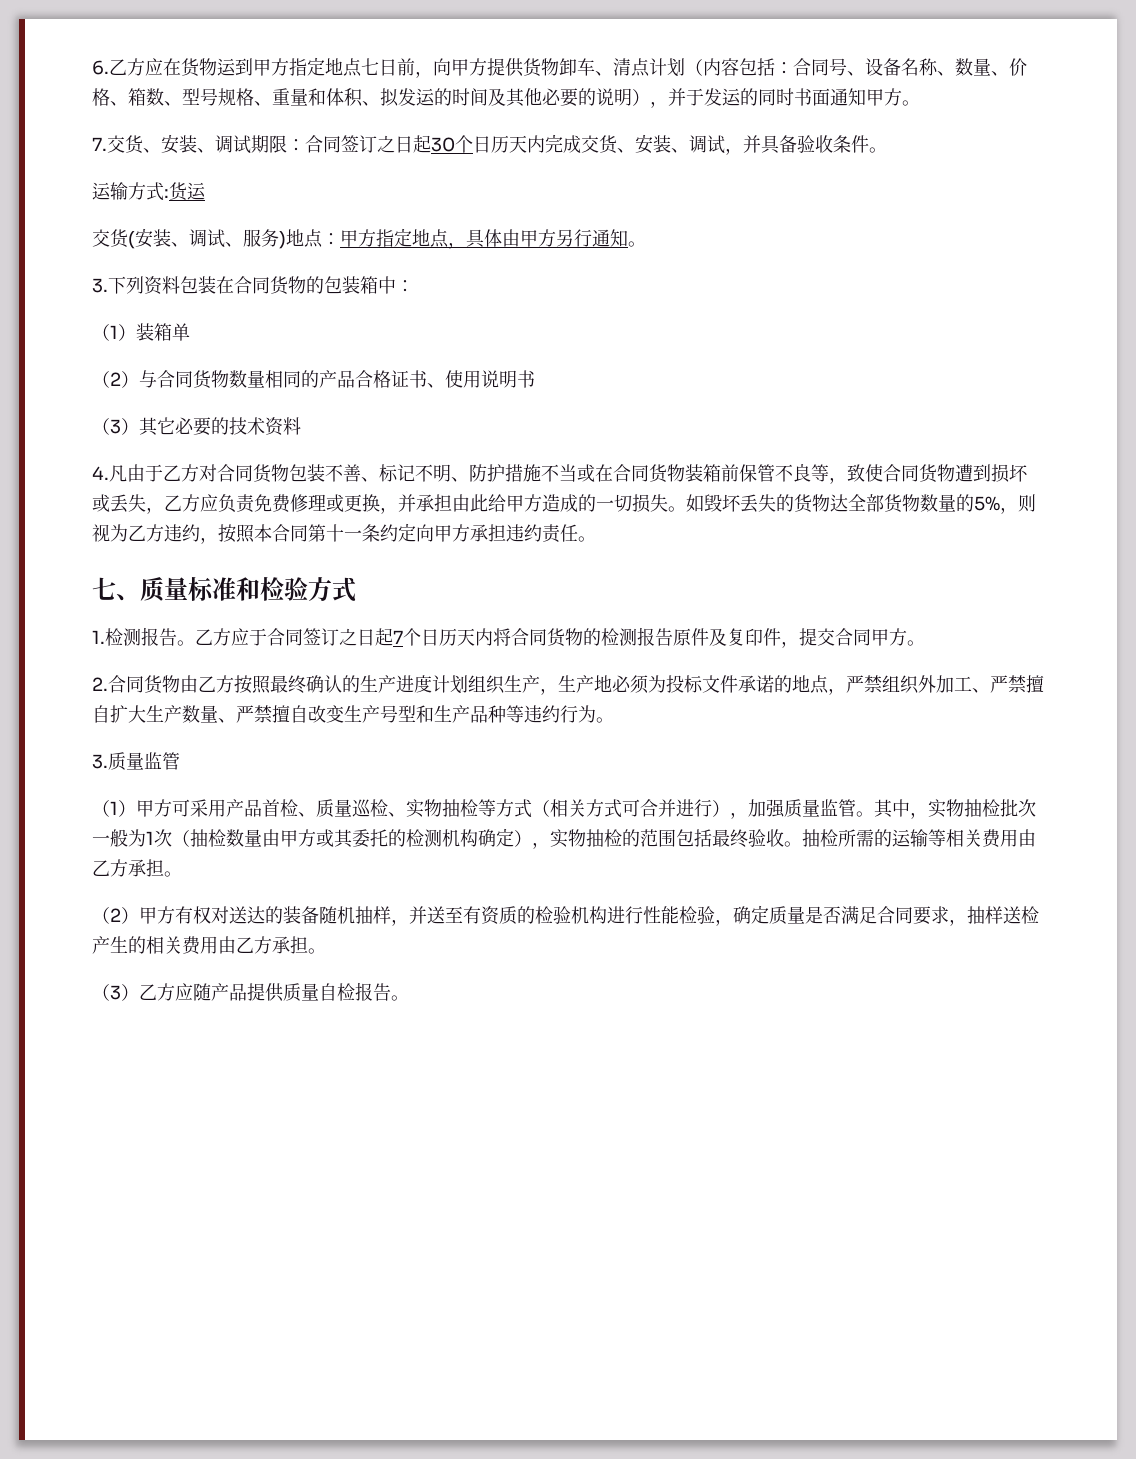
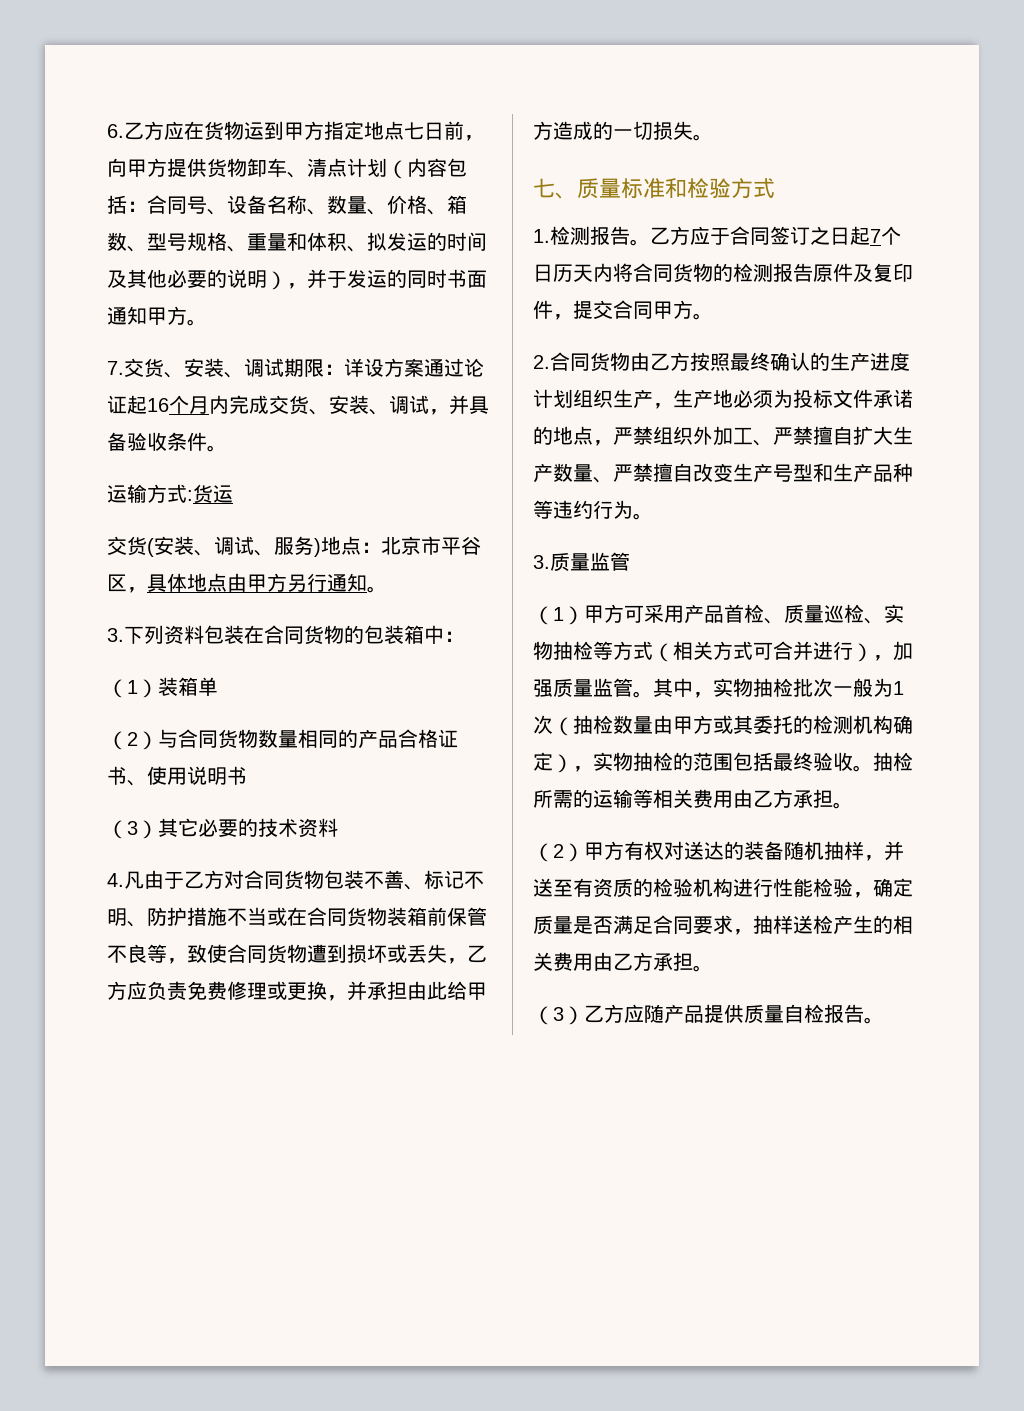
[305,135,527,153] 合同签订之日起30个日历天 -> [344,358,484,377] [107,395,209,414] 详设方案通过论证起16个月
[340,228,502,249] 甲方指定地点，具体 -> [381,536,481,555] [107,573,227,593] 北京市平谷区，具体地点
[686,494,1036,514] [92,523,596,544] 如毁坏丢失的货物达全部货物数量的5%，则视为乙方违约，按照本合同第十一条约定向甲方承担违约责任。 -> (713, 137) none

